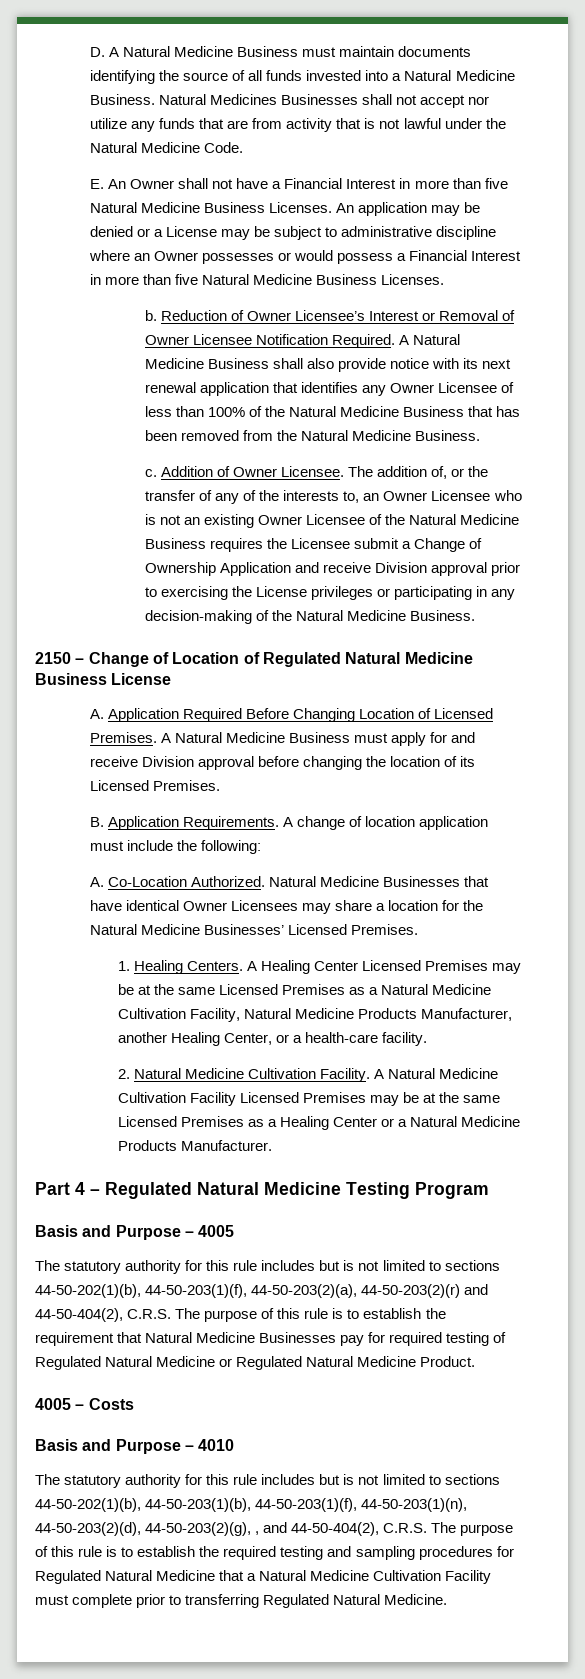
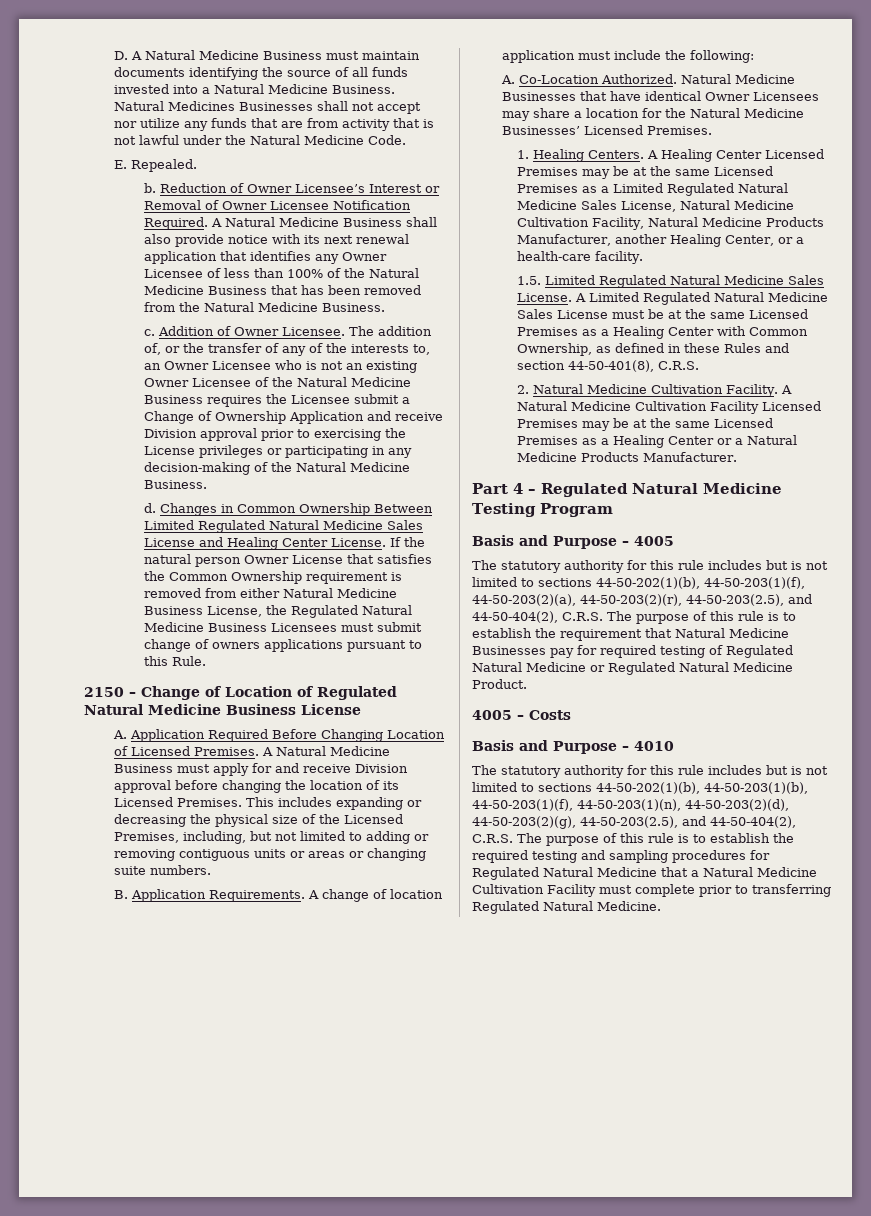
[108,178,508,189] [90,202,481,216] [90,226,497,240] [89,250,522,264] [90,274,445,285] An Owner shall not have a Financial Interest in more than five Natural Medicine Business Licenses. An application may be denied or a License may be subject to administrative discipline where an Owner possesses or would possess a Financial Interest in more than five Natural Medicine Business Licenses. -> [130,159,197,172] Repealed.
(476, 615) none -> [143,503,433,516] [143,520,423,533] [143,537,425,550] [143,554,432,567] [143,571,402,584] [143,588,397,598] [143,605,412,618] [143,622,422,632] [143,639,422,652] [143,656,206,666] // d. Changes in Common Ownership Between Limited Regulated Natural Medicine Sales License and Healing Center License. If the natural person Owner License that satisfies the Common Ownership requirement is removed from either Natural Medicine Business License, the Regulated Natural Medicine Business Licensees must submit change of owners applications pursuant to this Rule.
(221, 785) none -> [245,797,422,810] [113,814,403,827] [113,831,429,844] [113,848,426,861] [113,865,211,875] This includes expanding or decreasing the physical size of the Licensed Premises, including, but not limited to adding or removing contiguous units or areas or changing suite numbers.
(378, 991) none -> [612,183,788,196] [516,200,676,212] Limited Regulated Natural Medicine Sales License,
(427, 1039) none -> [516,275,824,288] [516,292,828,305] [516,309,808,319] [516,326,808,339] [516,343,789,356] [516,360,699,372] // 1.5. Limited Regulated Natural Medicine Sales License. A Limited Regulated Natural Medicine Sales License must be at the same Licensed Premises as a Healing Center with Common Ownership, as defined in these Rules and section 44-50-401(8), C.R.S.
[361,1284,461,1298] 44-50-203(2)(r) -> [580,594,784,606] 44-50-203(2)(r), 44-50-203(2.5),
[255,1531,260,1535] , -> [580,816,678,828] 44-50-203(2.5),

